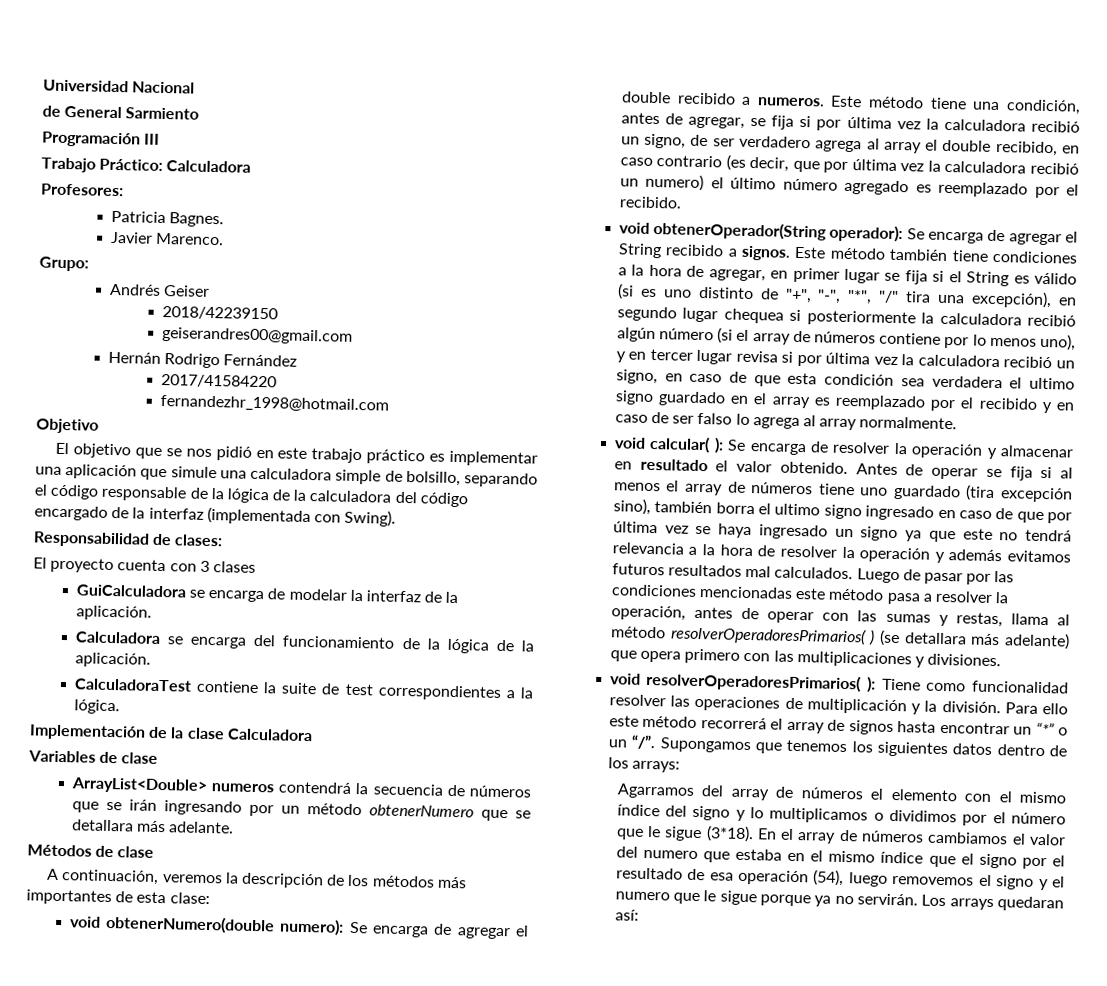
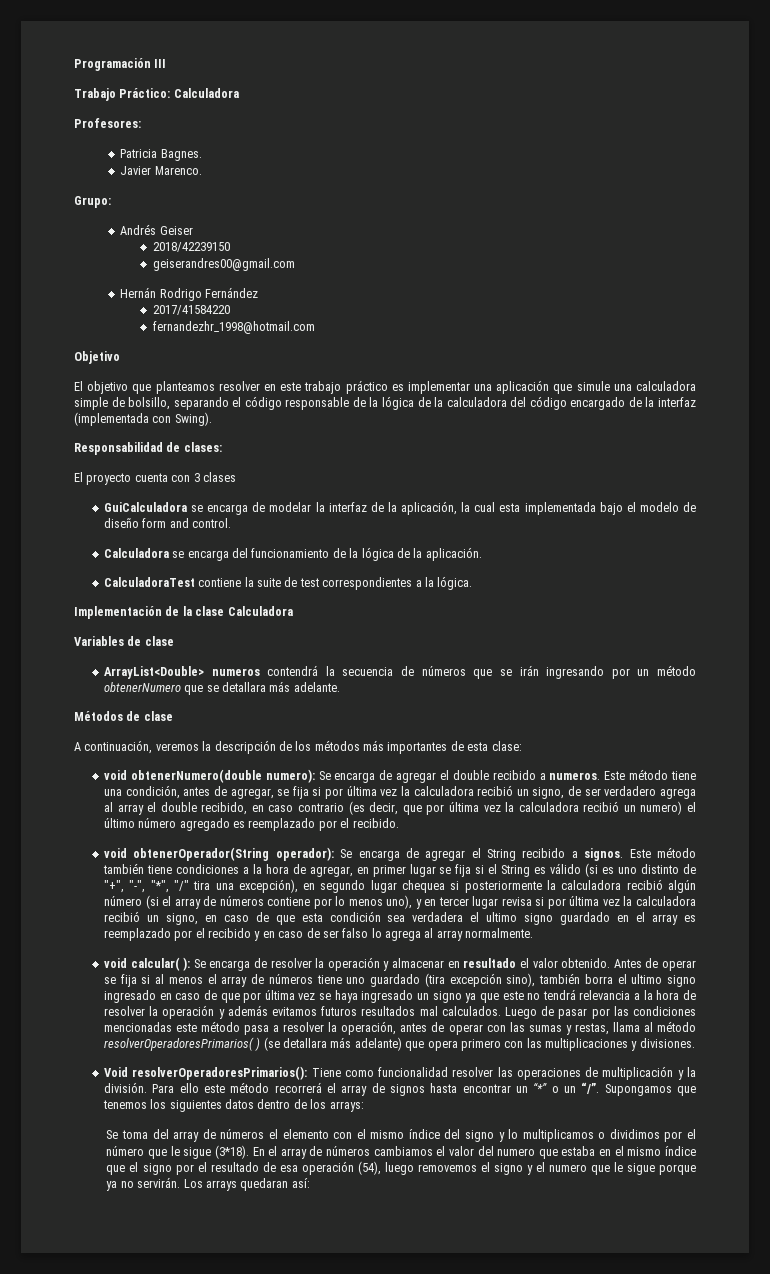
[43,79,196,94] [42,105,200,120] Universidad Nacional // de General Sarmiento // -> (74, 64) none
[165,446,252,461] se nos pidió -> [155,381,260,394] planteamos resolver
[75,605,152,621] aplicación. -> [401,501,697,515] [103,518,232,528] aplicación, la cual esta implementada bajo el modelo de diseño form and control.
[609,671,877,693] void resolverOperadoresPrimarios( ): -> [103,1066,308,1080] Void resolverOperadoresPrimarios():
[616,783,695,799] Agarramos -> [106,1130,149,1139] Se toma

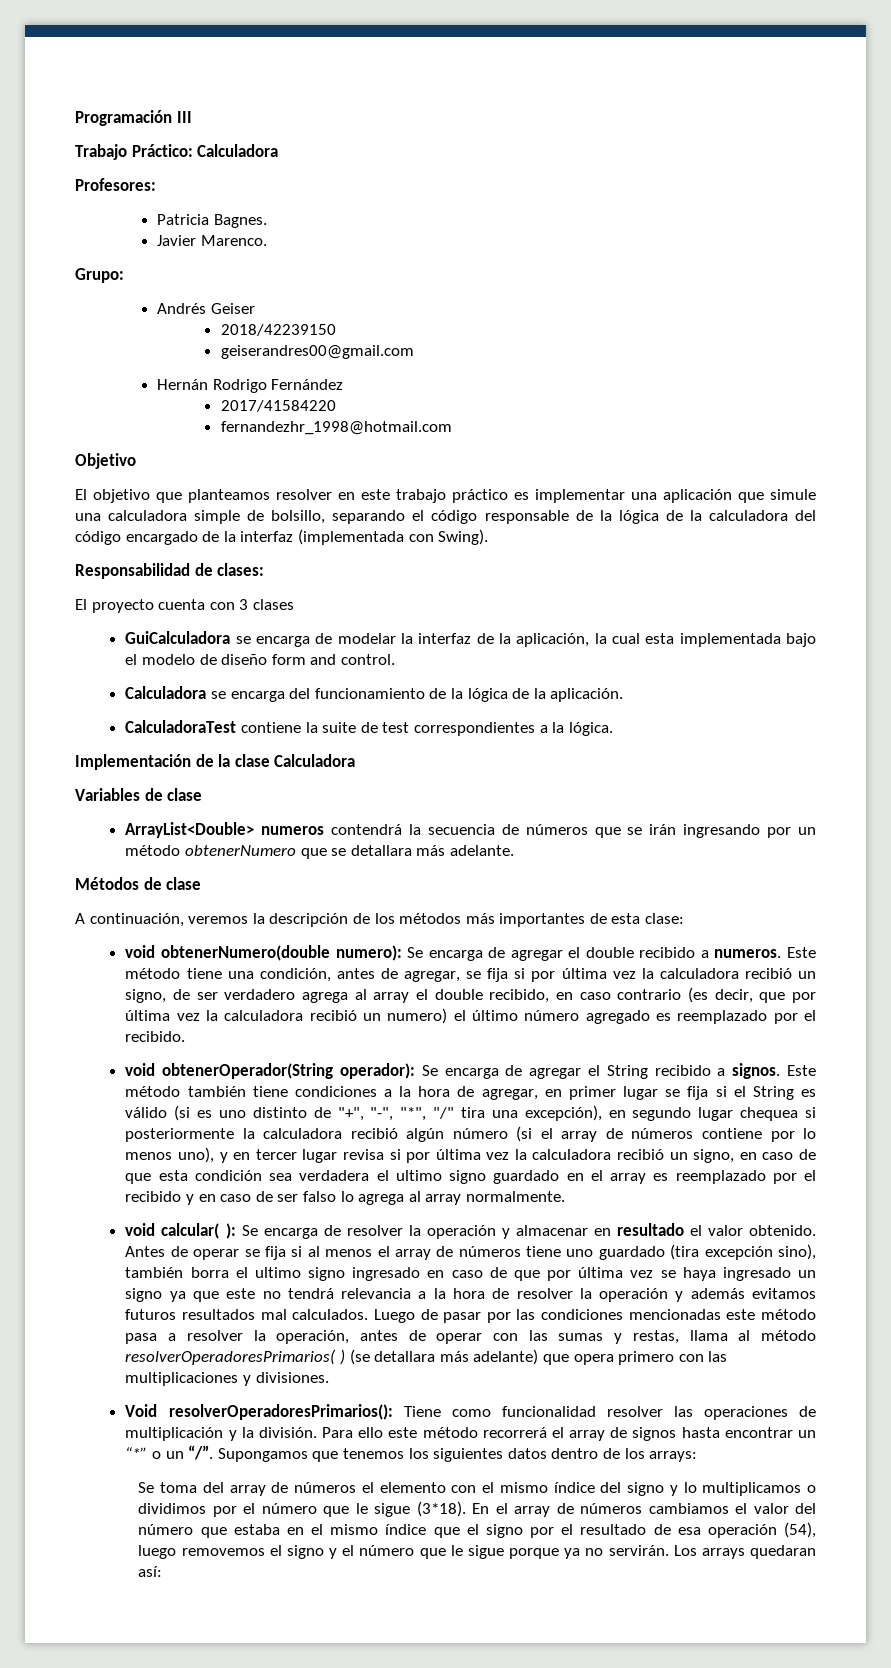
[497,1148,536,1156] numero -> [138,1524,194,1535] número
[548,1164,587,1172] numero -> [359,1545,415,1556] número

